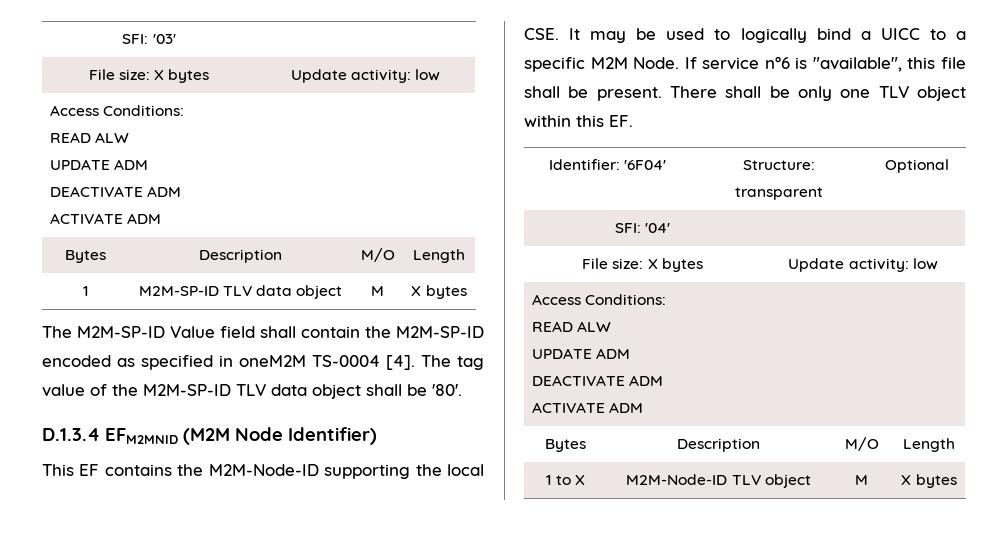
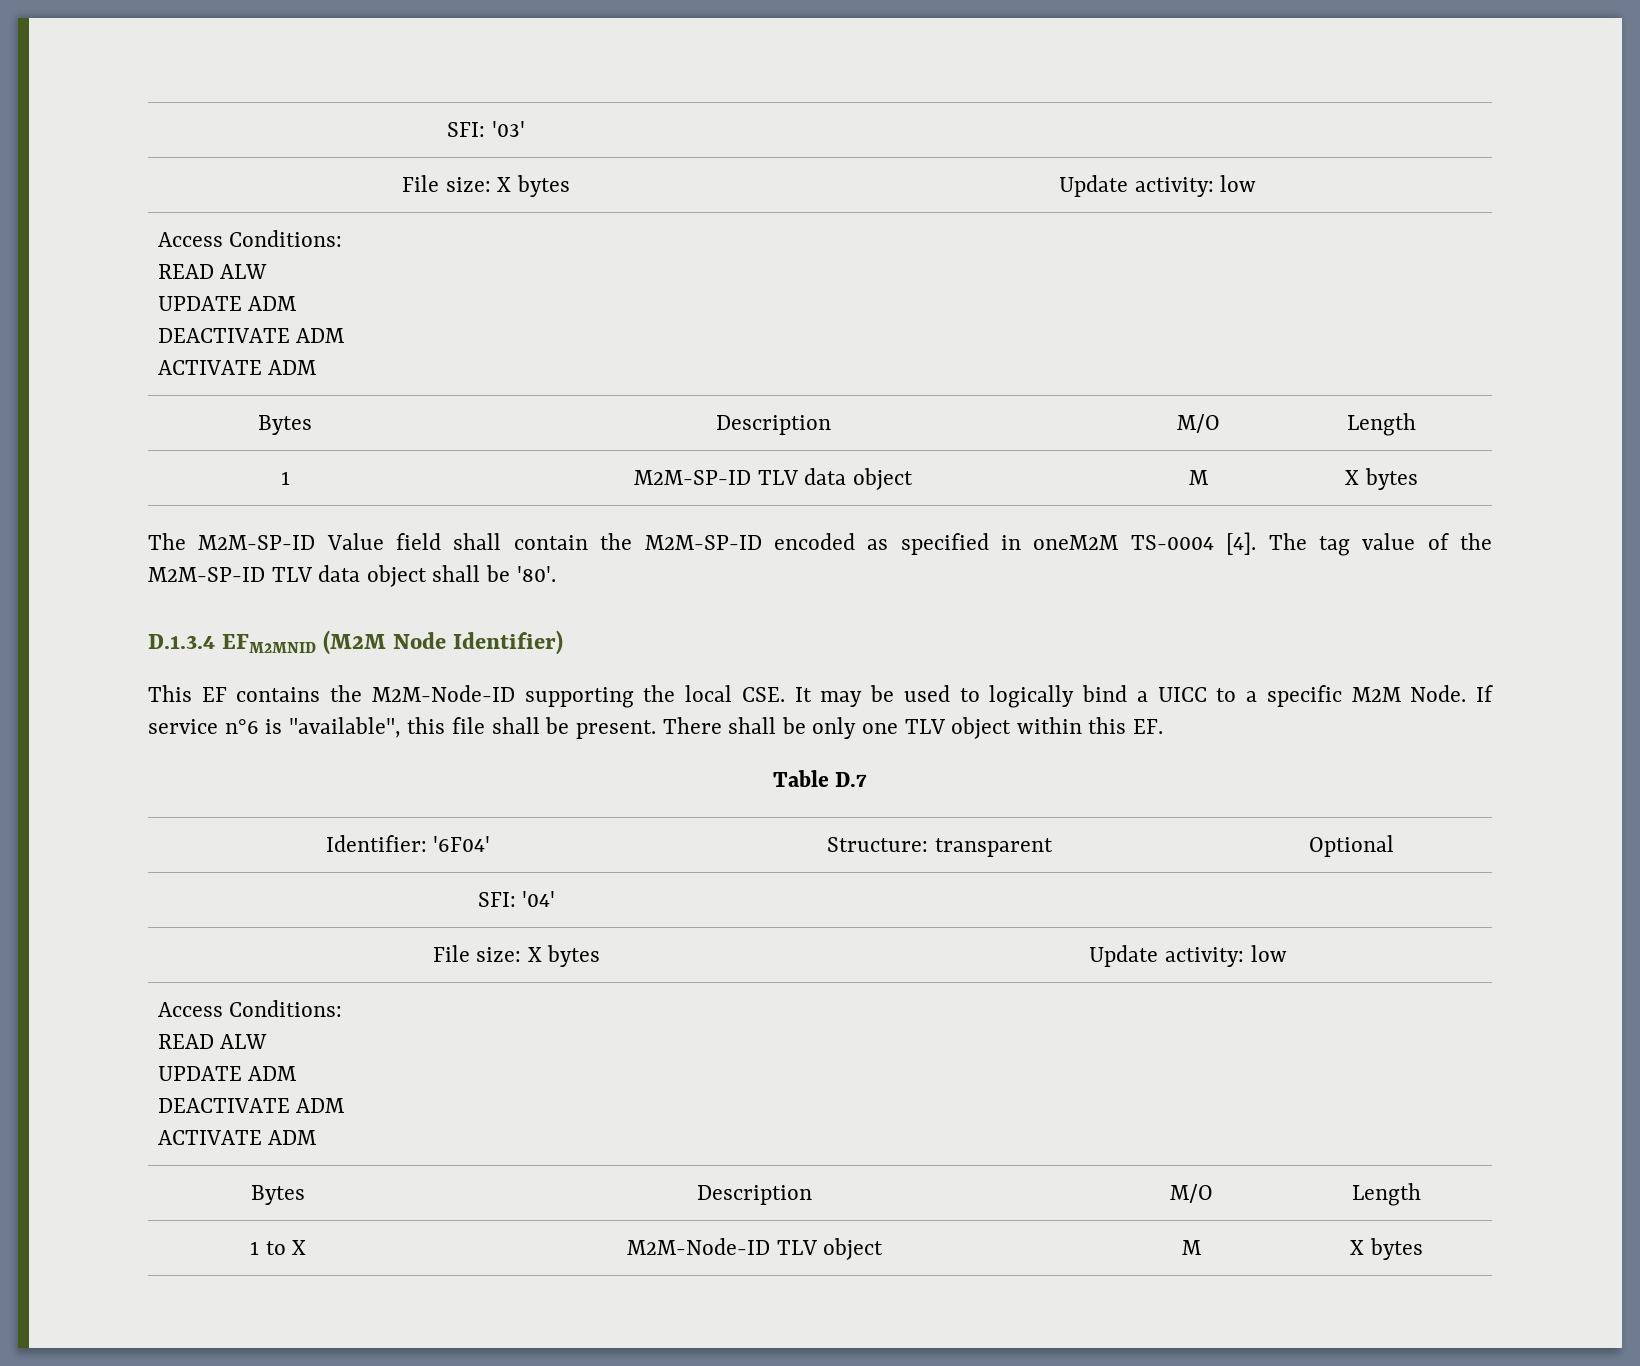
(633, 121) none -> [772,770,868,787] // Table D.7

